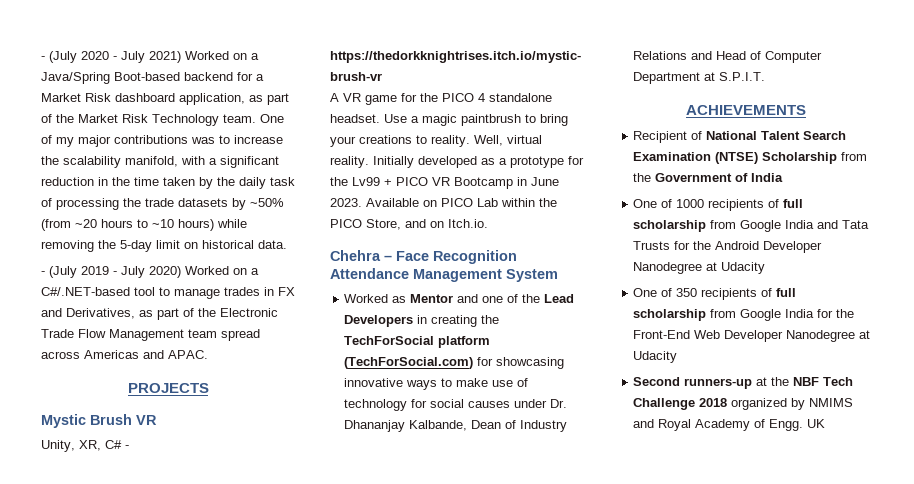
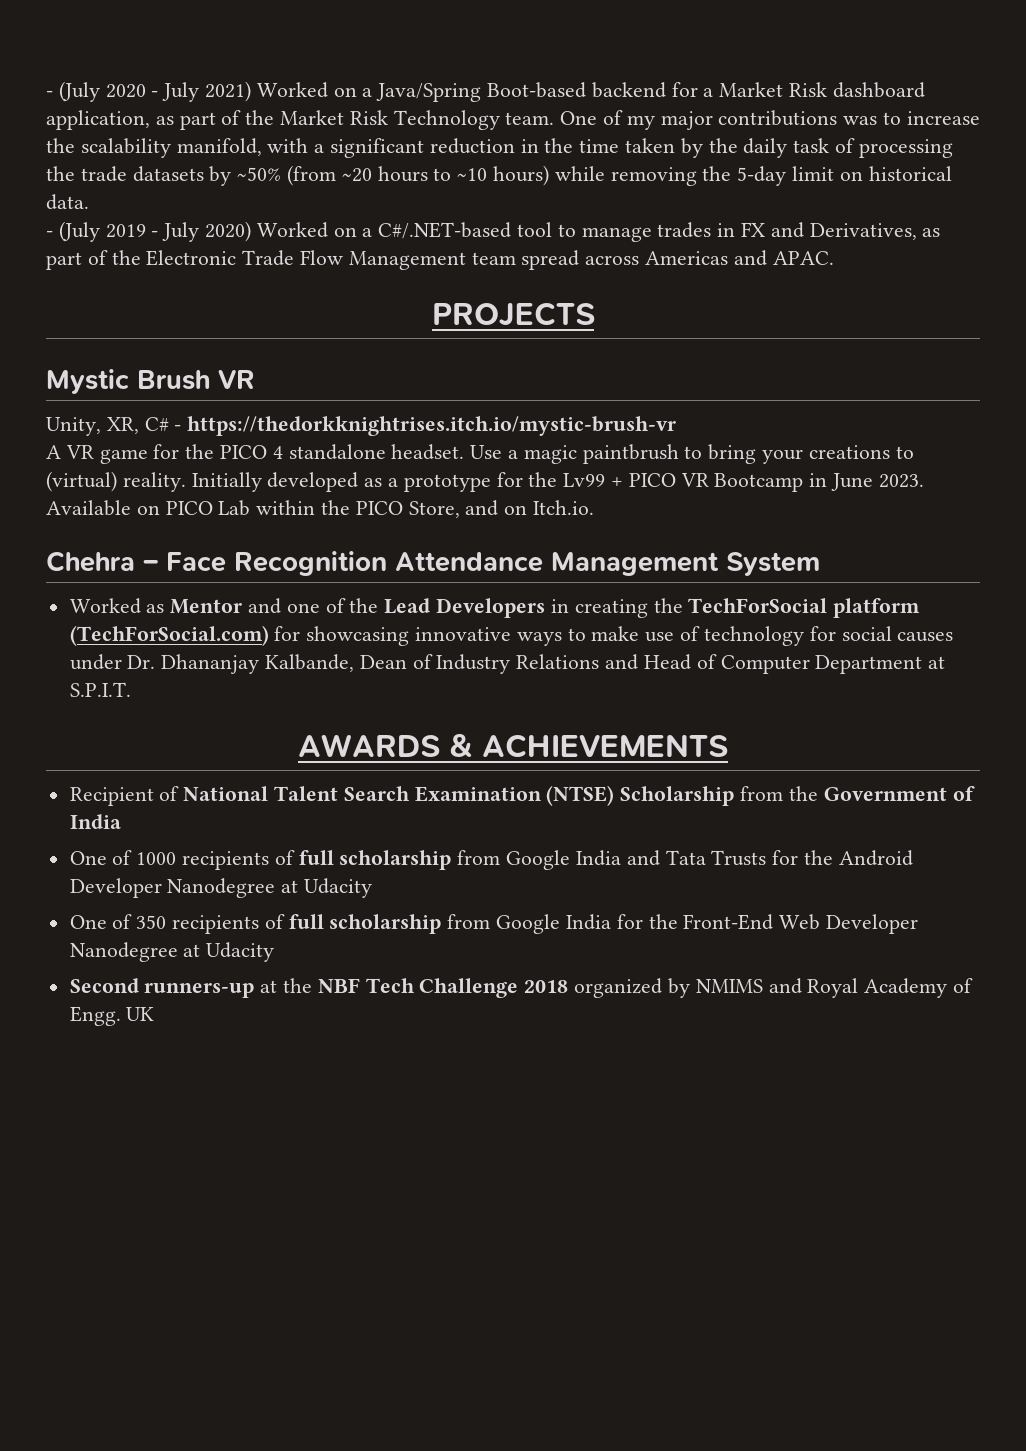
[431,135,542,147] reality. Well, virtual -> [46,471,117,492] (virtual)
(766, 76) none -> [298,733,473,757] AWARDS &

